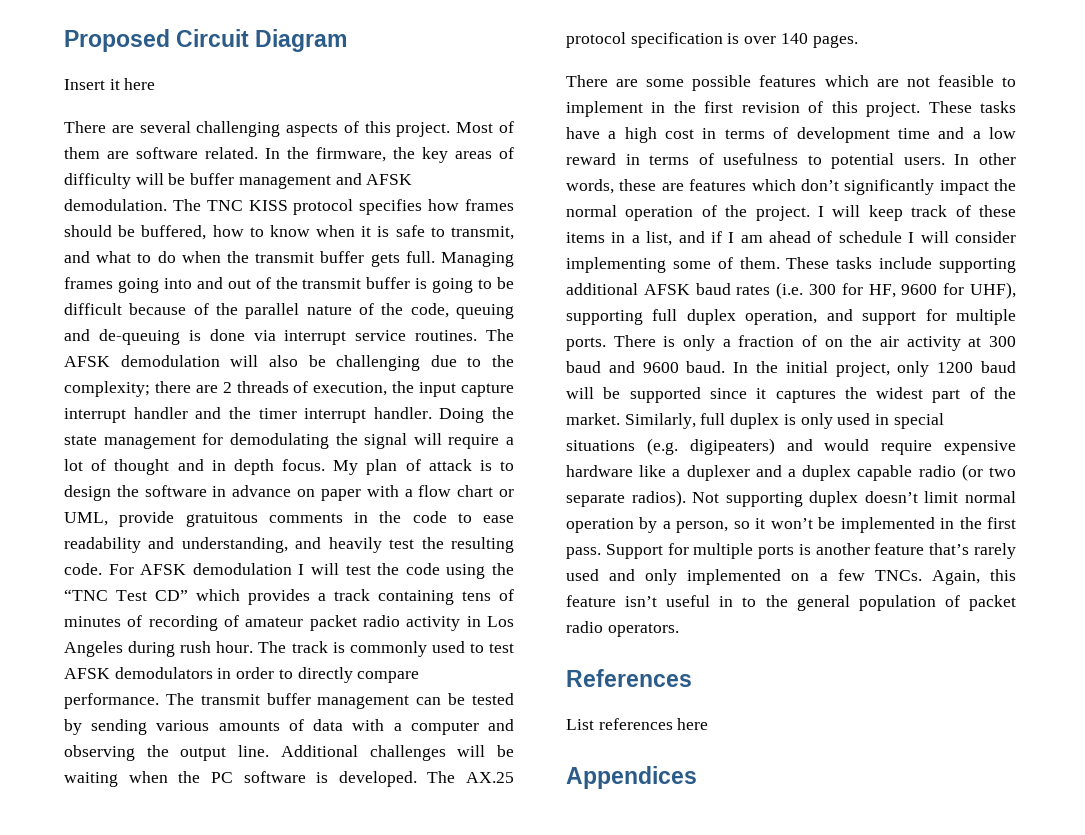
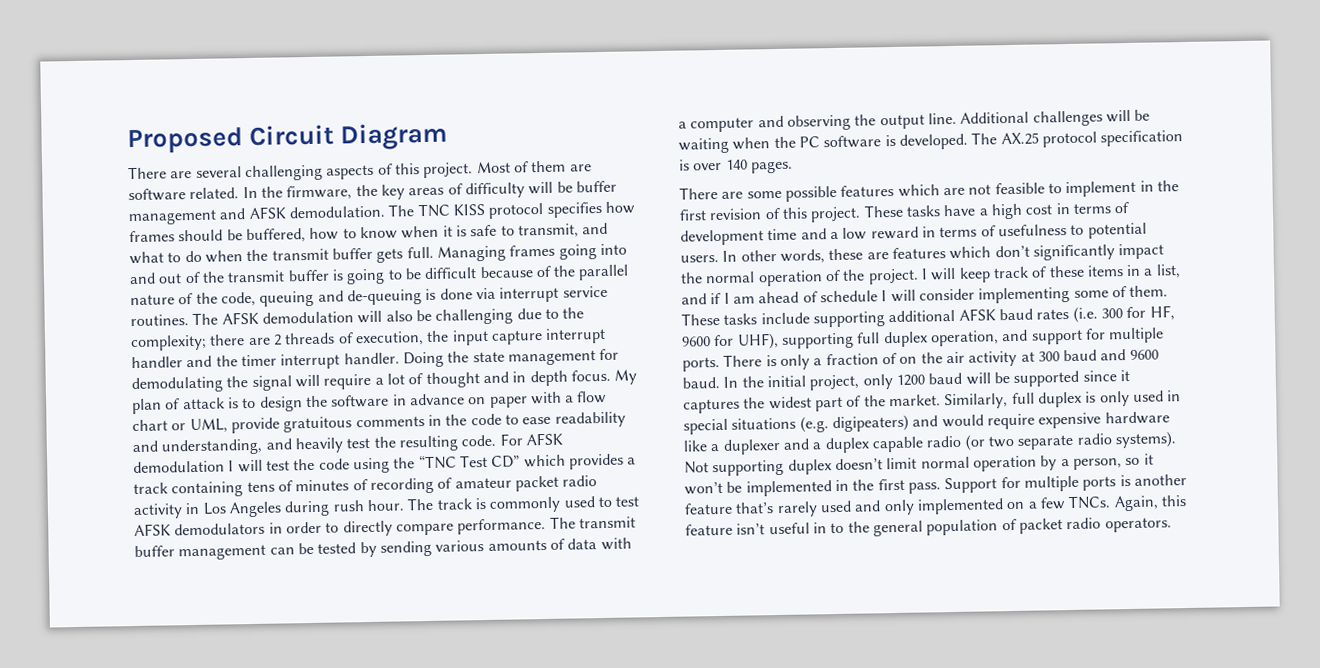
[64,78,156,90] // Insert it here -> (449, 136) none
[631,490,686,507] radios). -> [1076,431,1177,449] radio systems).
[566,669,692,687] [566,718,709,730] [566,766,697,789] // References // List references here // Appendices -> (1172, 525) none

